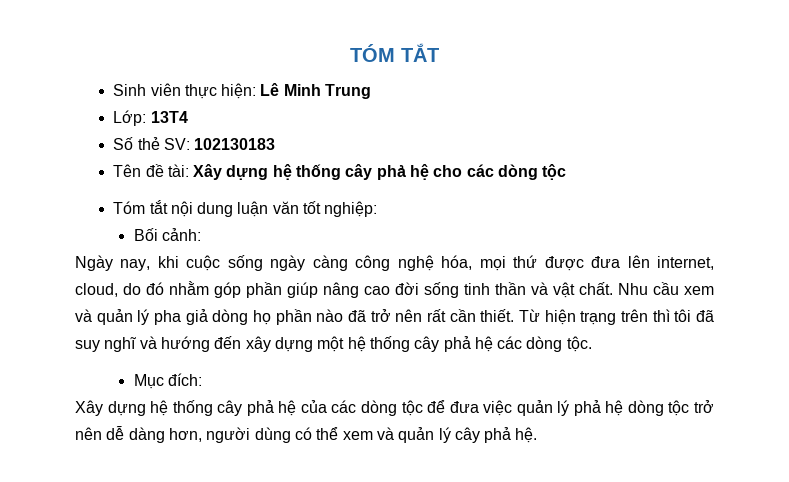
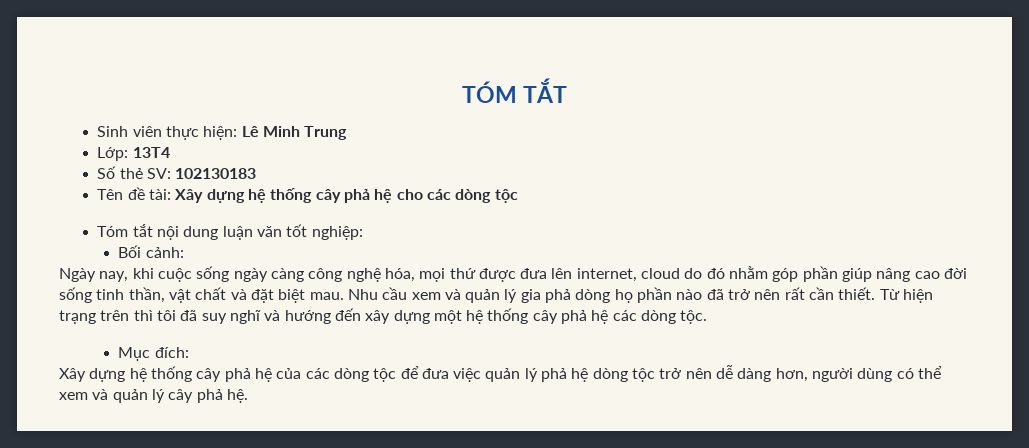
[75,283,118,297] cloud, -> [641,268,681,279] cloud
[495,282,613,298] thần và vật chất. -> [128,287,344,303] thần, vật chất và đặt biệt mau.
[154,309,208,325] pha giả -> [520,289,572,303] gia phả

